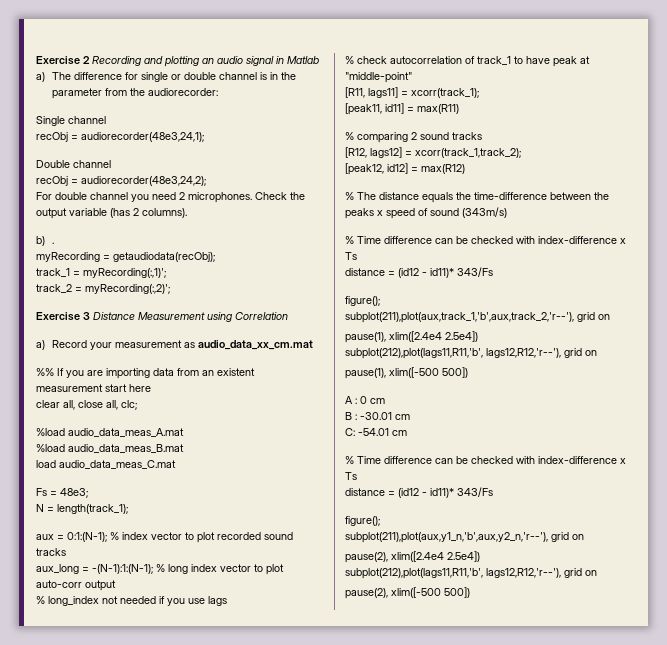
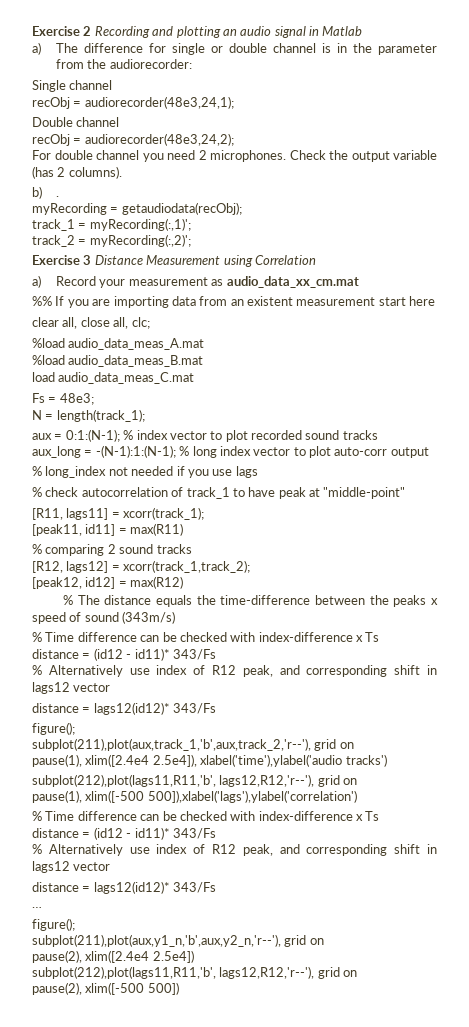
(493, 272) none -> [32,665,438,677] [32,682,111,694] [32,702,217,715] // % Alternatively use index of R12 peak, and corresponding shift in lags12 vector // distance = lags12(id12)* 343/Fs
[445,331,478,342] 2.5e4]) -> [152,754,387,767] 2.5e4]), xlabel('time'),ylabel('audio tracks')
[442,367,468,378] [345,396,385,404] [345,412,410,420] [345,428,407,436] 500]) // A : 0 cm // B : -30.01 cm // C: -54.01 cm -> [147,790,357,803] 500]),xlabel('lags'),ylabel('correlation')
(493, 492) none -> [32,844,438,856] [32,861,111,873] [32,881,217,894] [32,907,42,908] // % Alternatively use index of R12 peak, and corresponding shift in lags12 vector // distance = lags12(id12)* 343/Fs // …

